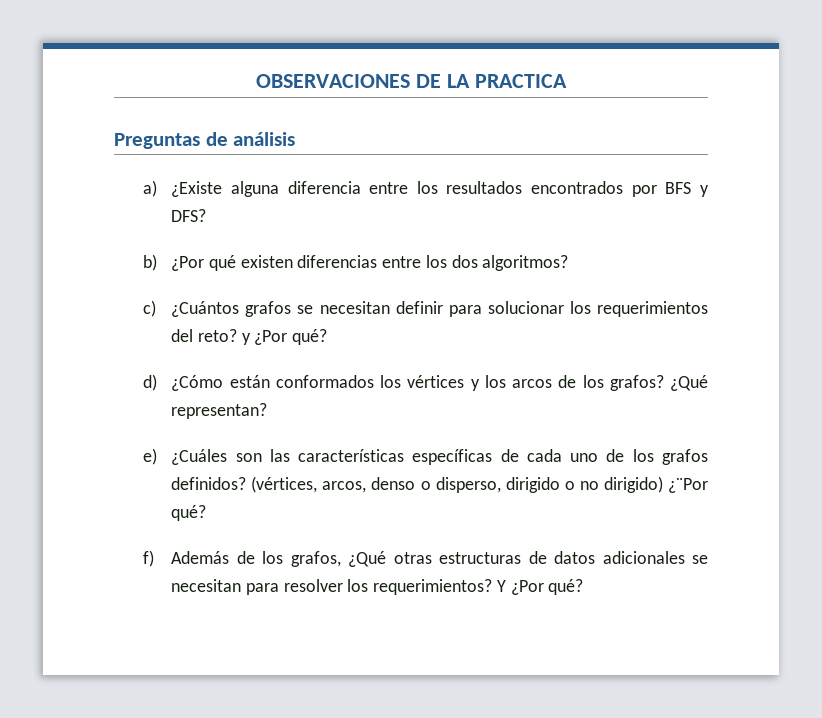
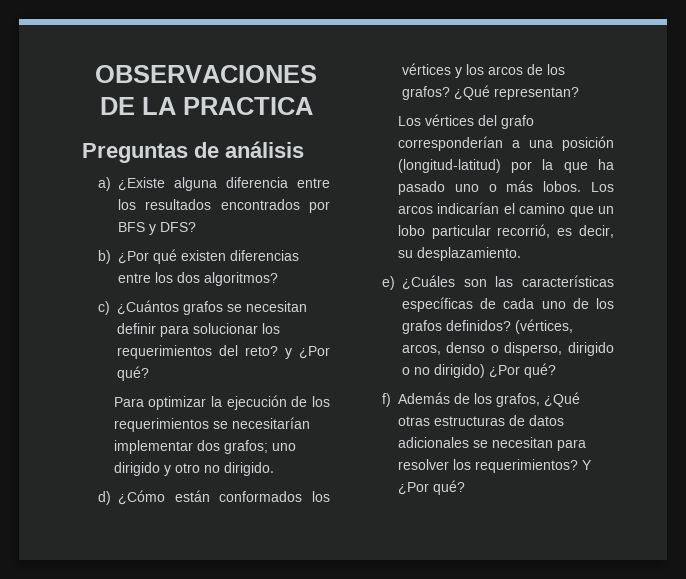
(328, 337) none -> [113,395,330,410] [113,417,310,432] [113,440,296,454] [113,462,274,476] // Para optimizar la ejecución de los requerimientos se necesitarían implementar dos grafos; uno dirigido y otro no dirigido.
(268, 411) none -> [397,114,534,129] [397,136,614,151] [397,159,614,173] [397,180,614,195] [397,202,614,217] [397,224,614,239] [397,247,521,261] // Los vértices del grafo corresponderían a una posición (longitud-latitud) por la que ha pasado uno o más lobos. Los arcos indicarían el camino que un lobo particular recorrió, es decir, su desplazamiento.
[668,478,709,493] ¿¨Por -> [488,365,520,378] ¿Por

